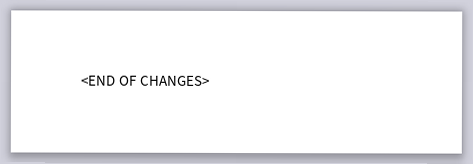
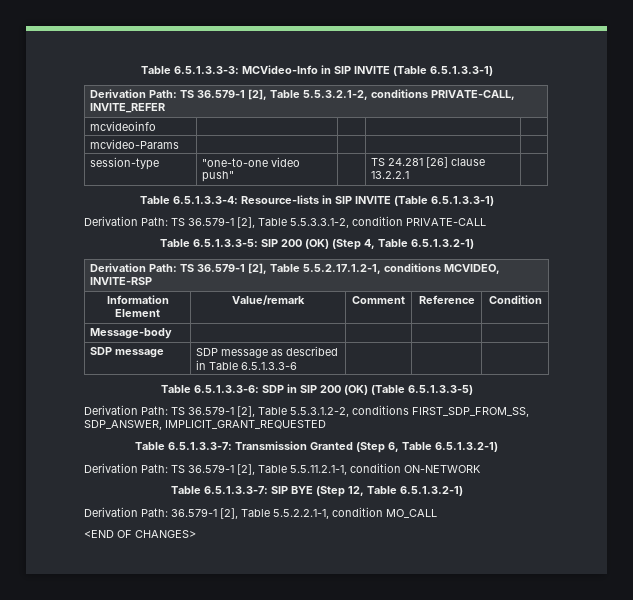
(80, 80) none -> [140,65,493,76] [90,89,516,100] [90,103,166,113] [90,121,157,131] [90,139,180,149] [90,157,160,170] [202,157,301,167] [202,171,235,182] [371,157,486,168] [371,171,410,179] [139,195,494,206] [84,216,486,228] [159,239,474,250] [90,263,501,274] [90,277,153,285] [106,295,169,304] [115,309,160,317] [232,295,305,305] [352,296,405,304] [418,295,475,304] [488,295,542,304] [90,328,173,339] [90,347,165,358] [196,346,339,358] [196,360,298,370] [160,384,473,395] [84,405,529,417] [84,420,326,430] [135,441,498,453] [84,463,481,475] [170,486,463,497] [84,507,437,519] Table 6.5.1.3.3-3: MCVideo-Info in SIP INVITE (Table 6.5.1.3.3-1) // Derivation Path: TS 36.579-1 [2], Table 5.5.3.2.1-2, conditions PRIVATE-CALL, INVITE_REFER // mcvideoinfo | | | | // mcvideo-Params | | | | // session-type | "one-to-one video push" | | TS 24.281 [26] clause 13.2.2.1 | // Table 6.5.1.3.3-4: Resource-lists in SIP INVITE (Table 6.5.1.3.3-1) // Derivation Path: TS 36.579-1 [2], Table 5.5.3.3.1-2, condition PRIVATE-CALL // Table 6.5.1.3.3-5: SIP 200 (OK) (Step 4, Table 6.5.1.3.2-1) // Derivation Path: TS 36.579-1 [2], Table 5.5.2.17.1.2-1, conditions MCVIDEO, INVITE-RSP // Information Element | Value/remark | Comment | Reference | Condition // Message-body | | | | // SDP message | SDP message as described in Table 6.5.1.3.3-6 | | | // Table 6.5.1.3.3-6: SDP in SIP 200 (OK) (Table 6.5.1.3.3-5) // Derivation Path: TS 36.579-1 [2], Table 5.5.3.1.2-2, conditions FIRST_SDP_FROM_SS, SDP_ANSWER, IMPLICIT_GRANT_REQUESTED // Table 6.5.1.3.3-7: Transmission Granted (Step 6, Table 6.5.1.3.2-1) // Derivation Path: TS 36.579-1 [2], Table 5.5.11.2.1-1, condition ON-NETWORK // Table 6.5.1.3.3-7: SIP BYE (Step 12, Table 6.5.1.3.2-1) // Derivation Path: 36.579-1 [2], Table 5.5.2.2.1-1, condition MO_CALL //

